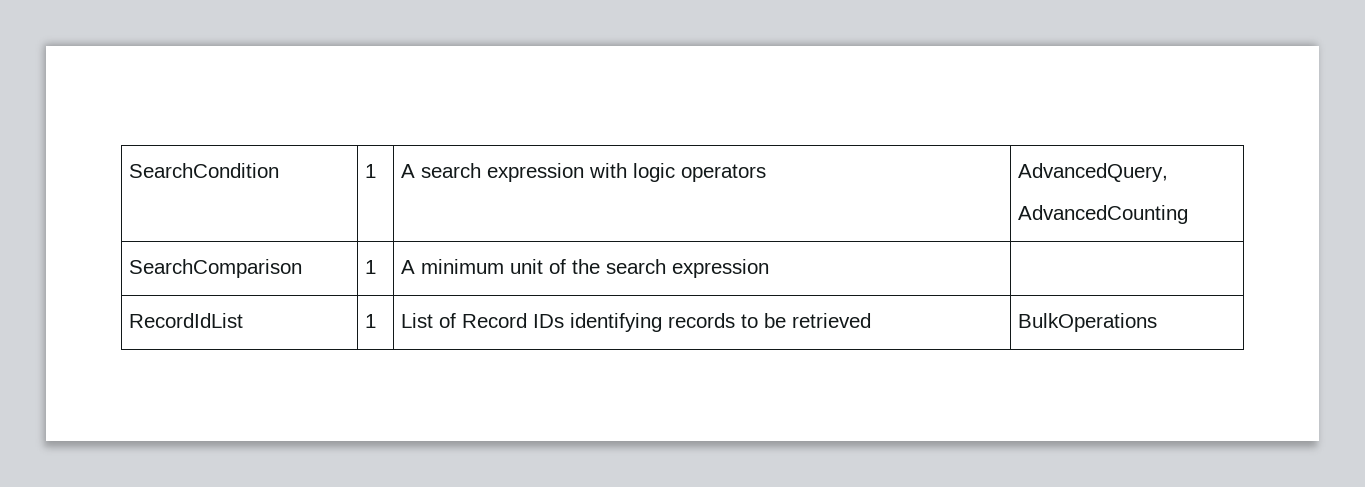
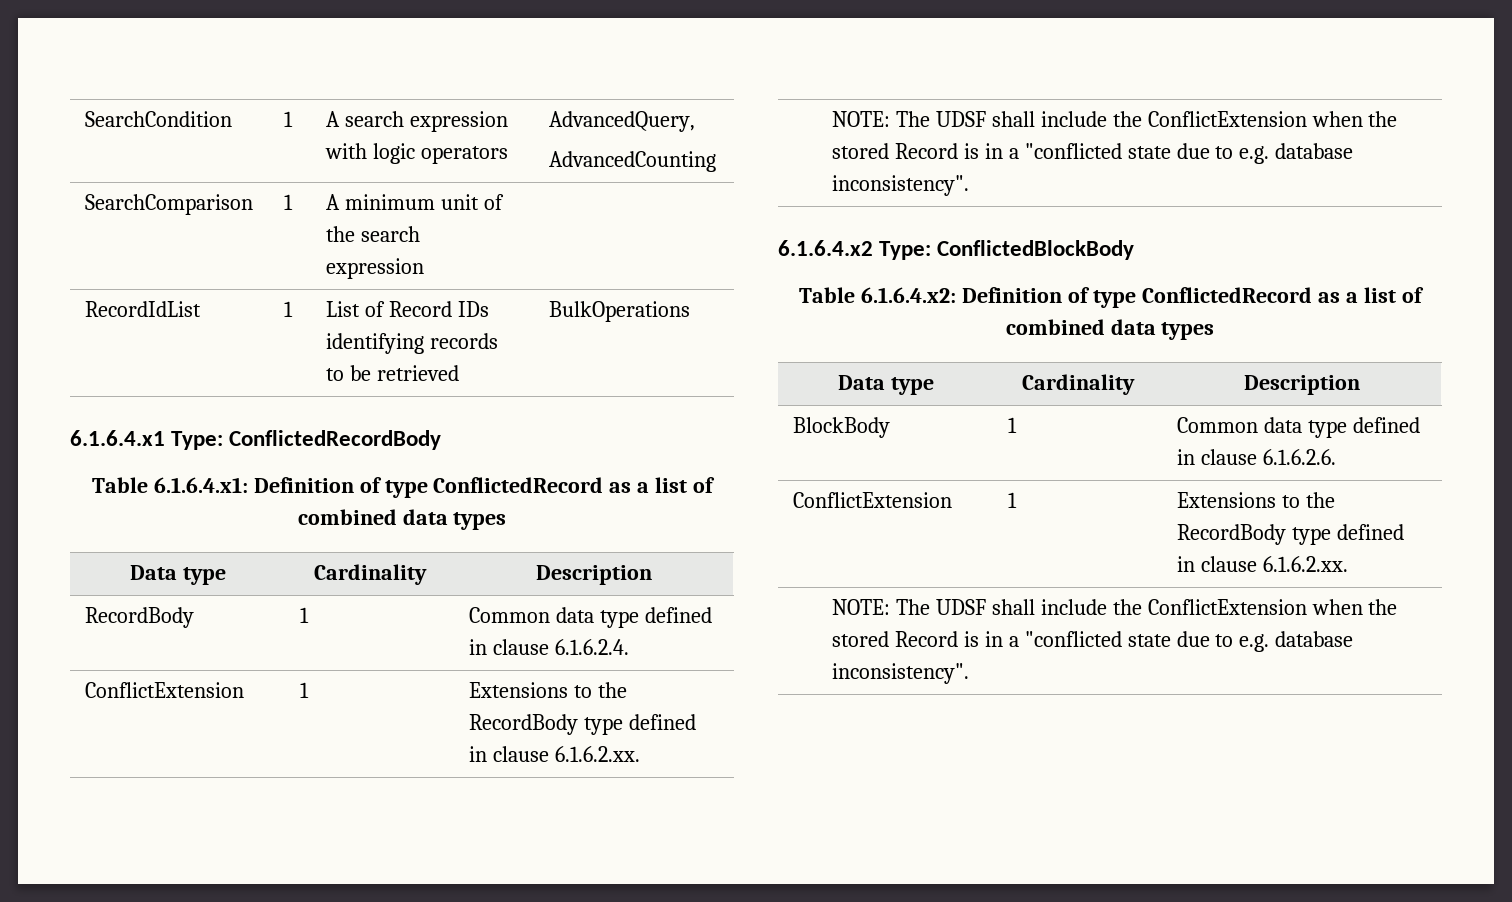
(1158, 322) none -> [70,430,442,450] [91,477,716,498] [297,509,507,530] [130,565,226,585] [314,564,427,585] [536,565,652,585] [85,607,195,628] [300,607,310,623] [469,607,713,628] [469,639,630,655] [85,682,245,698] [300,682,310,698] [469,682,628,698] [469,714,697,735] [469,746,641,762] [831,111,1398,127] [831,143,1354,164] [831,175,969,196] [778,240,1135,260] [799,287,1424,308] [1005,319,1215,340] [838,375,934,395] [1022,374,1135,395] [1244,375,1360,395] [793,417,891,438] [1008,417,1018,433] [1177,417,1421,438] [1177,449,1337,465] [793,492,953,508] [1008,492,1018,508] [1177,492,1336,508] [1177,524,1405,545] [1177,556,1349,572] [831,599,1398,615] [831,631,1354,652] [831,663,969,684] // 6.1.6.4.x1 Type: ConflictedRecordBody // Table 6.1.6.4.x1: Definition of type ConflictedRecord as a list of combined data types // Data type | Cardinality | Description // RecordBody | 1 | Common data type defined in clause 6.1.6.2.4. // ConflictExtension | 1 | Extensions to the RecordBody type defined in clause 6.1.6.2.xx. // NOTE: The UDSF shall include the ConflictExtension when the stored Record is in a "conflicted state due to e.g. database inconsistency". // 6.1.6.4.x2 Type: ConflictedBlockBody // Table 6.1.6.4.x2: Definition of type ConflictedRecord as a list of combined data types // Data type | Cardinality | Description // BlockBody | 1 | Common data type defined in clause 6.1.6.2.6. // ConflictExtension | 1 | Extensions to the RecordBody type defined in clause 6.1.6.2.xx. // NOTE: The UDSF shall include the ConflictExtension when the stored Record is in a "conflicted state due to e.g. database inconsistency".

